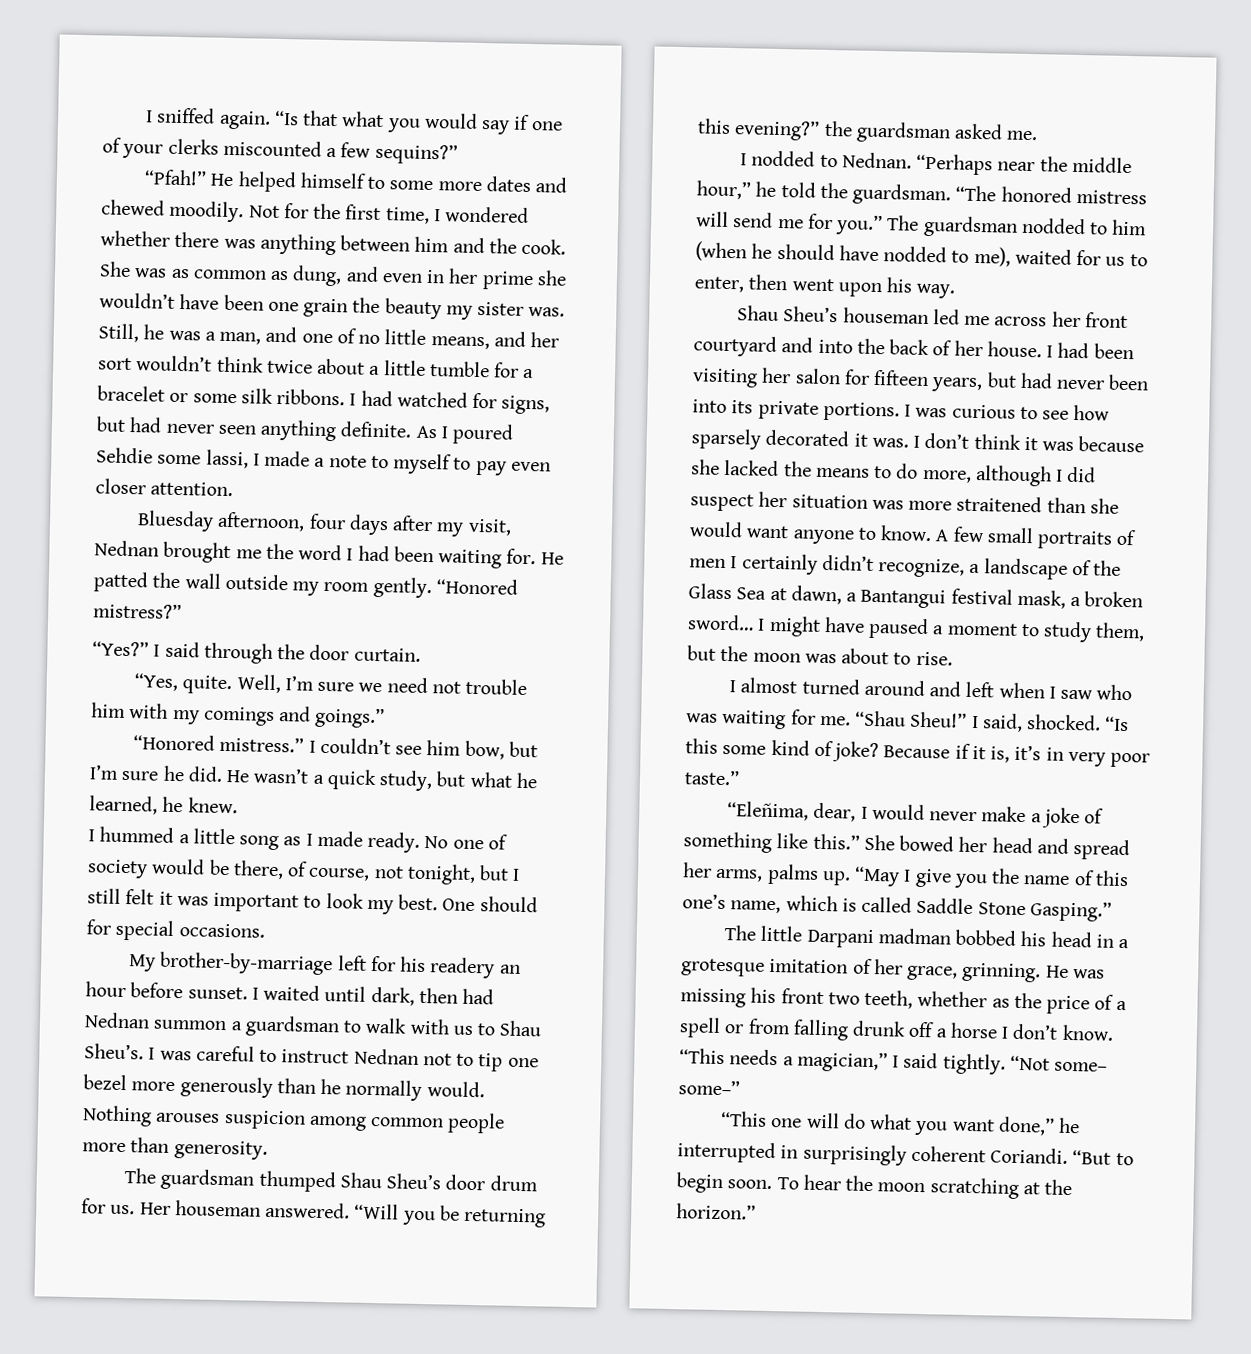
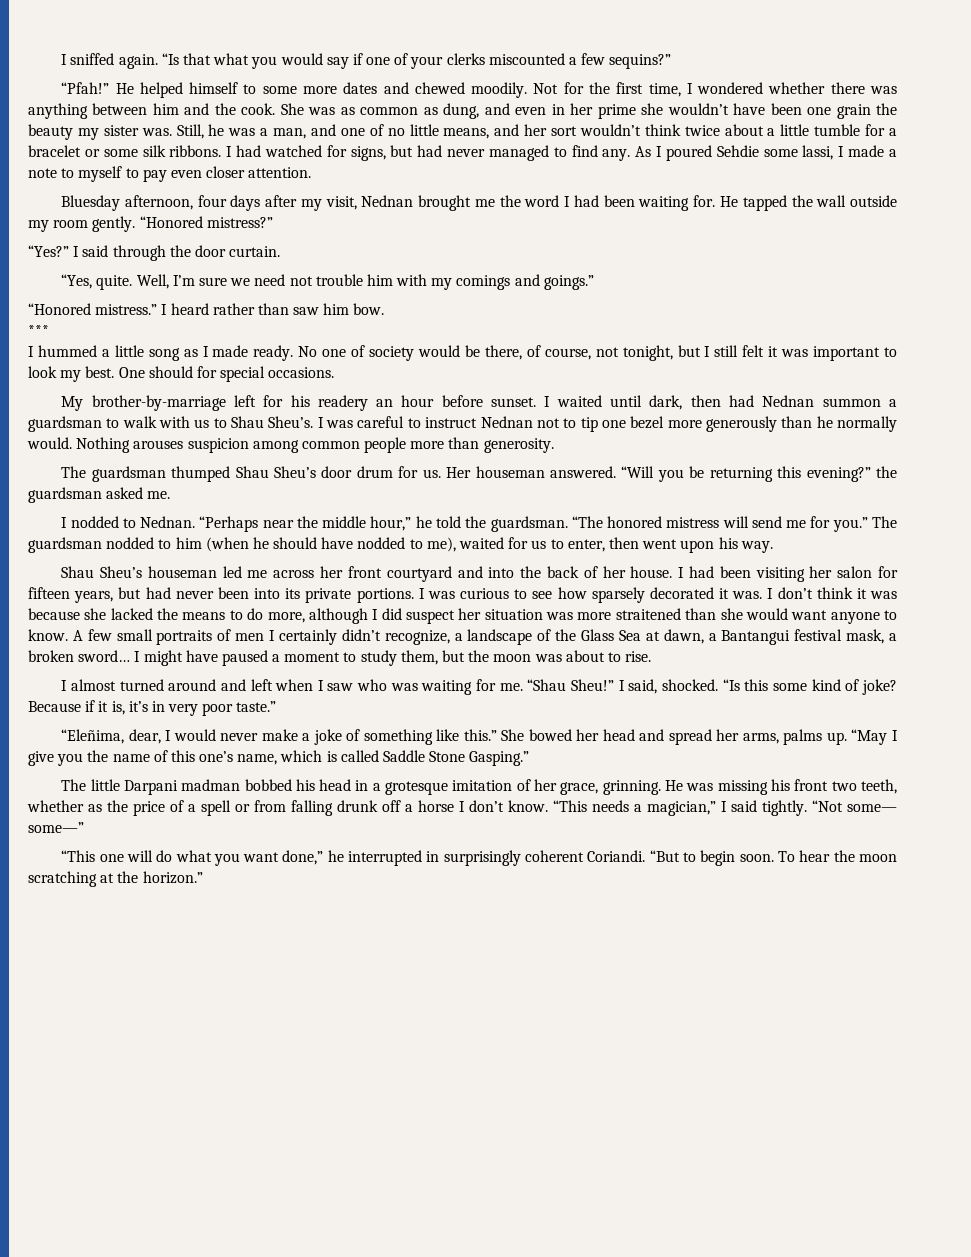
[217,419,413,442] seen anything definite. -> [488,145,631,161] managed to find any.
[93,571,149,593] patted -> [742,195,787,211] tapped
[319,737,538,760] [89,764,538,792] [89,795,238,815] couldn’t see him bow, but I’m sure he did. He wasn’t a quick study, but what he learned, he knew. -> [170,303,385,315] [28,325,49,336] heard rather than saw him bow. // ***
[1054,1061,1108,1072] [678,1079,740,1096] some– some–” -> [847,804,897,812] [28,822,84,833] some— some—”

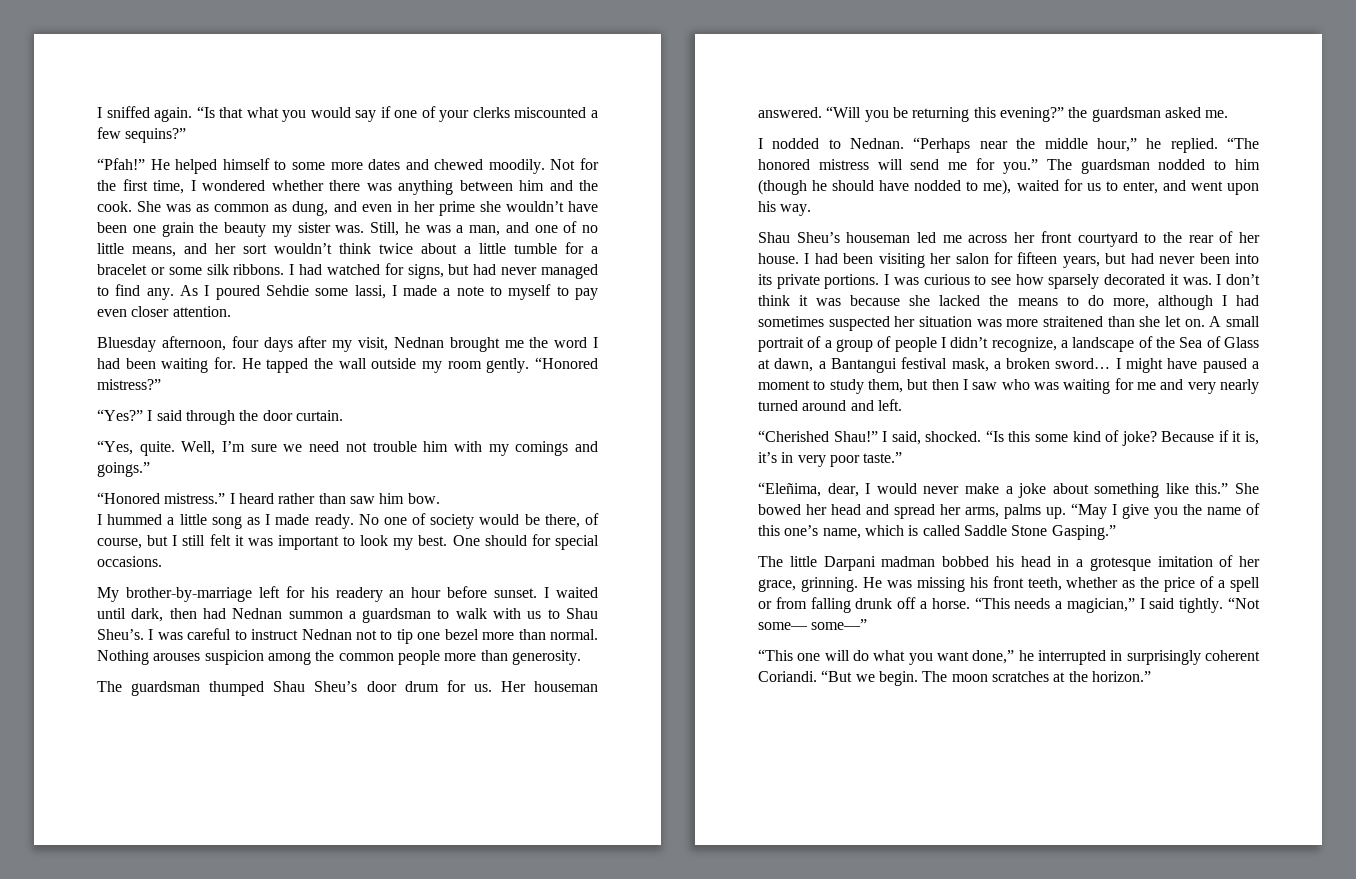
[28,325,49,336] // *** -> (440, 498) none
[595,345,673,361] not tonight, -> (142, 543) none
[705,416,897,432] [27,437,72,449] generously than he normally would. -> [518,629,598,640] than normal.
(299, 446) none -> [315,650,335,661] the
[435,516,568,532] told the guardsman. -> [1170,138,1218,153] replied.
[205,537,249,552] (when -> [758,179,807,195] (though
[608,537,639,549] then -> [1162,180,1186,191] and
[457,566,579,578] and into the back -> [1144,232,1214,243] to the rear
[381,608,456,624] did suspect -> [1236,295,1259,306] [758,316,890,331] had sometimes suspected
[745,608,898,624] [28,629,337,645] would want anyone to know. A few small portraits of men I certainly -> [1165,316,1260,327] [758,336,946,352] let on. A small portrait of a group of people I
[581,629,641,641] Glass Sea -> [1179,336,1259,348] Sea of Glass
[468,650,652,662] [61,679,314,691] the moon was about to rise. // I almost turned around and left when -> [931,379,959,390] then
[499,679,615,691] me. “Shau Sheu!” -> [1137,379,1259,394] [758,399,902,411] [758,430,878,442] me and very nearly turned around and left. // “Cherished Shau!”
[346,729,361,741] of -> [1052,483,1089,494] about
[831,781,857,791] two -> (1024, 582) none
[418,800,548,812] horse I don’t know. -> [931,598,970,609] horse.
[683,850,898,866] [28,871,97,887] to begin soon. To hear the moon scratching -> [855,671,1049,686] we begin. The moon scratches

